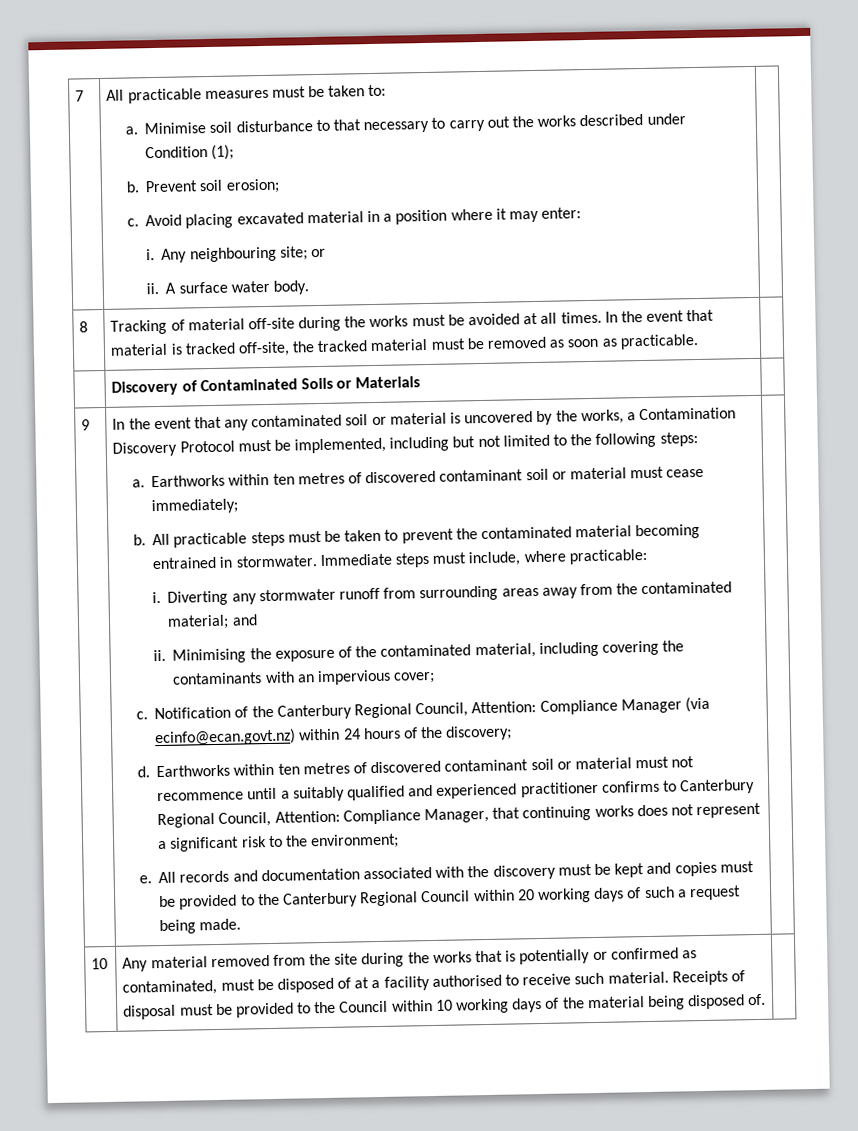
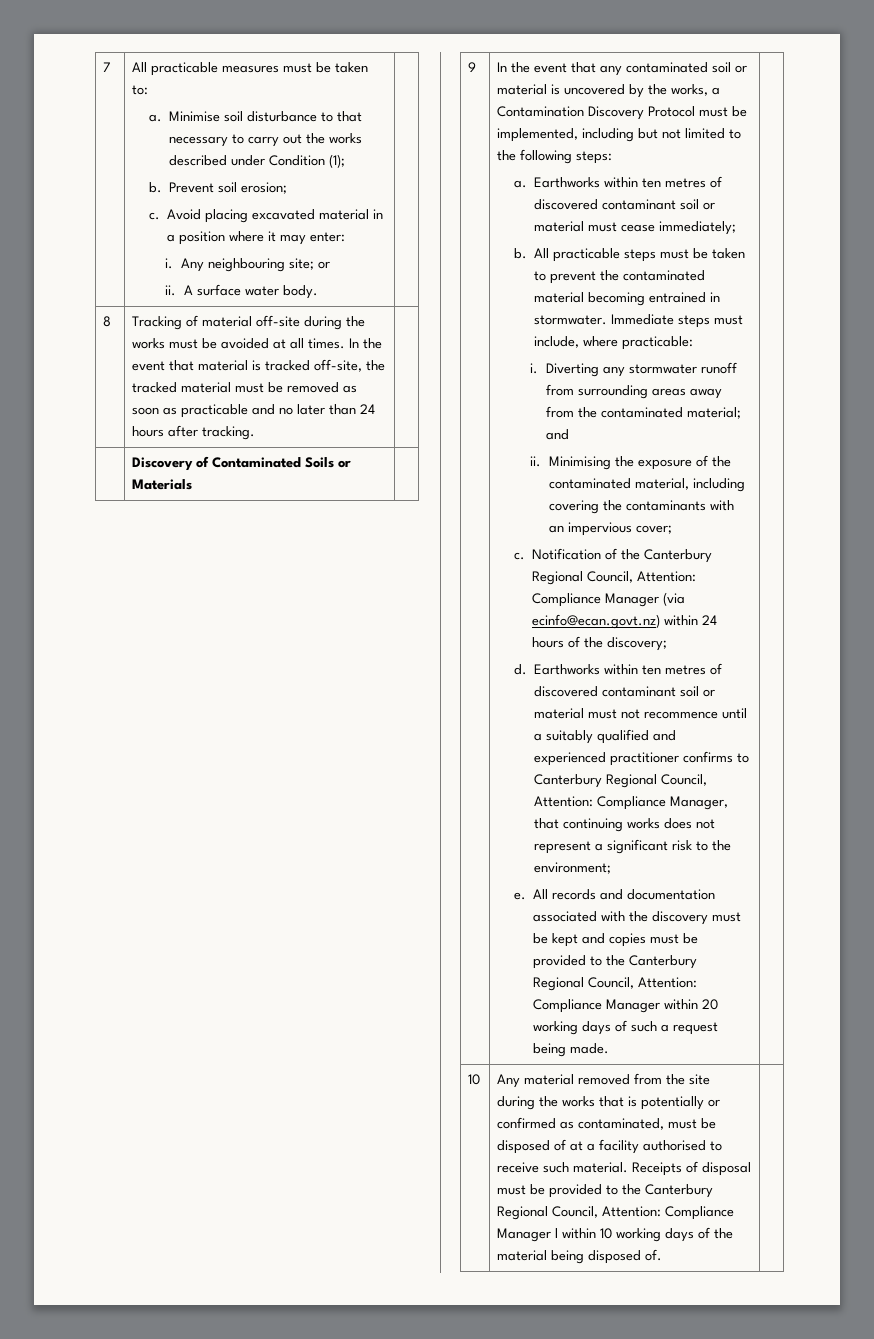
[619,333,699,350] practicable. -> [181,404,376,418] [132,425,256,440] practicable and no later than 24 hours after tracking.
[421,890,471,903] Council -> [588,977,698,989] [533,999,661,1013] Council, Attention: Compliance Manager
[339,1000,389,1013] Council -> [645,1184,714,1198] [497,1206,735,1220] [497,1228,559,1242] Canterbury Regional Council, Attention: Compliance Manager l

